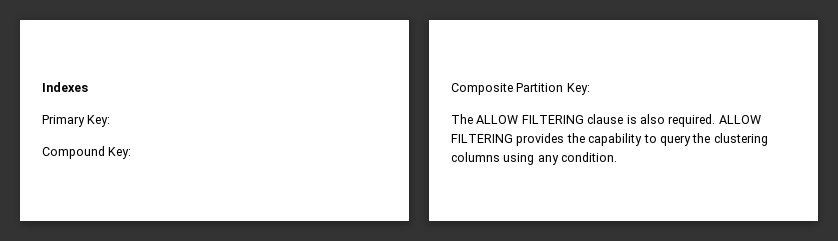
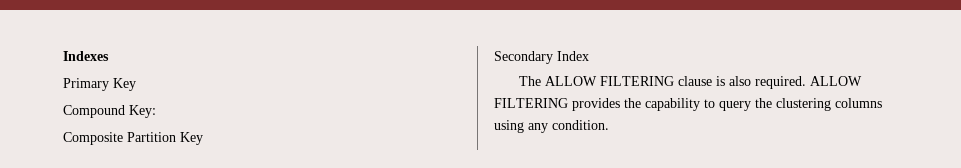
[87,115,111,127] Key: -> [113,78,136,91] Key
[566,83,590,95] Key: -> [180,132,203,145] [494,51,589,64] Key // Secondary Index

